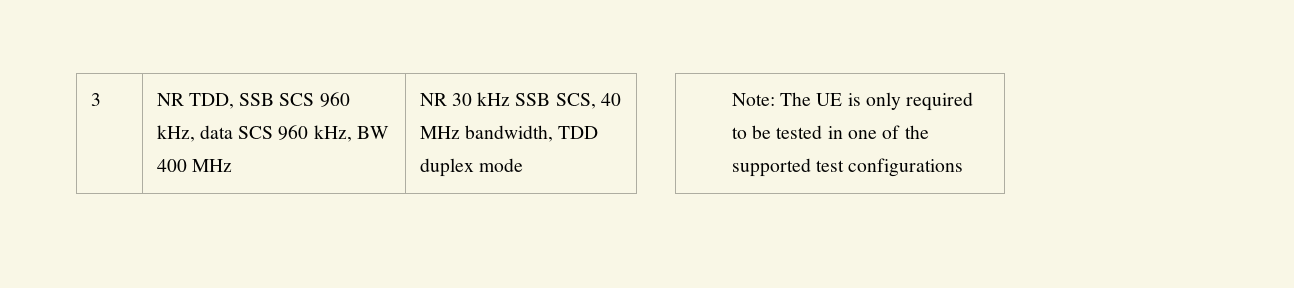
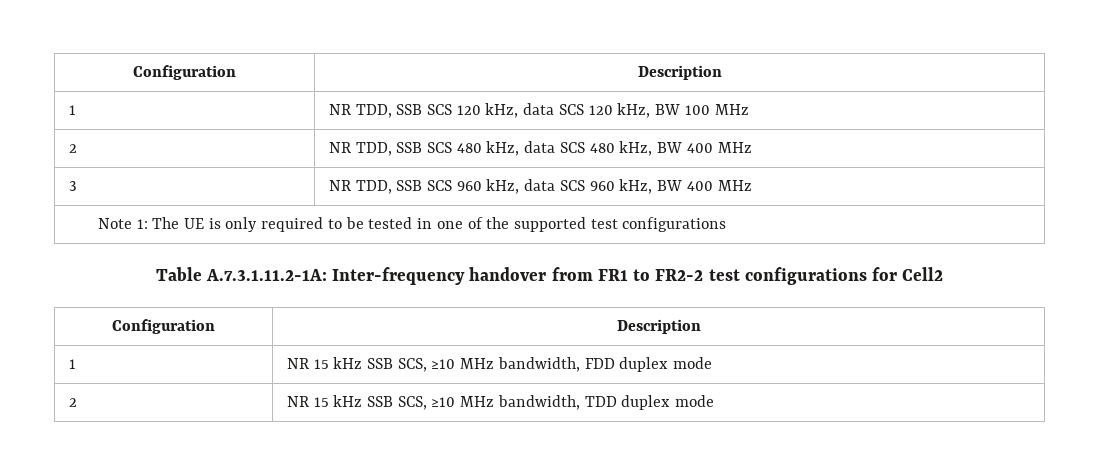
(90, 99) none -> [133,65,236,80] [637,65,722,80] [68,105,76,115] [328,103,749,118] [68,144,77,153] [328,141,752,156] Configuration | Description // 1 | NR TDD, SSB SCS 120 kHz, data SCS 120 kHz, BW 100 MHz // 2 | NR TDD, SSB SCS 480 kHz, data SCS 480 kHz, BW 400 MHz //
[419,92,621,109] [419,125,599,142] [419,158,523,177] [731,93,775,106] | NR 30 kHz SSB SCS, 40 MHz bandwidth, TDD duplex mode // Note: -> [97,218,148,229] // Note 1:
(964, 167) none -> [155,267,944,285] [112,319,215,334] [616,319,701,334] [68,359,76,369] [286,357,713,372] [68,398,77,407] [286,395,715,410] // Table A.7.3.1.11.2-1A: Inter-frequency handover from FR1 to FR2-2 test configurations for Cell2 // Configuration | Description // 1 | NR 15 kHz SSB SCS, ≥10 MHz bandwidth, FDD duplex mode // 2 | NR 15 kHz SSB SCS, ≥10 MHz bandwidth, TDD duplex mode

